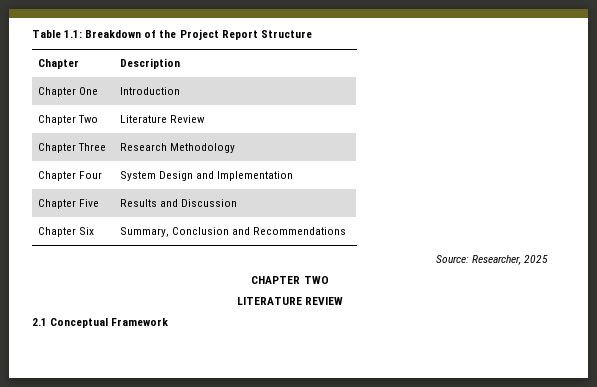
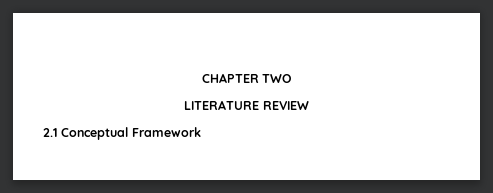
[32,29,312,40] [38,59,80,69] [120,58,181,69] [38,87,99,97] [120,87,181,95] [38,115,99,125] [120,115,206,123] [38,143,107,153] [120,143,236,153] [38,171,103,181] [120,171,294,181] [38,199,100,209] [120,199,238,207] [38,227,95,237] [120,227,347,237] [435,255,548,265] Table 1.1: Breakdown of the Project Report Structure // Chapter | Description // Chapter One | Introduction // Chapter Two | Literature Review // Chapter Three | Research Methodology // Chapter Four | System Design and Implementation // Chapter Five | Results and Discussion // Chapter Six | Summary, Conclusion and Recommendations // Source: Researcher, 2025 // -> (201, 78) none

